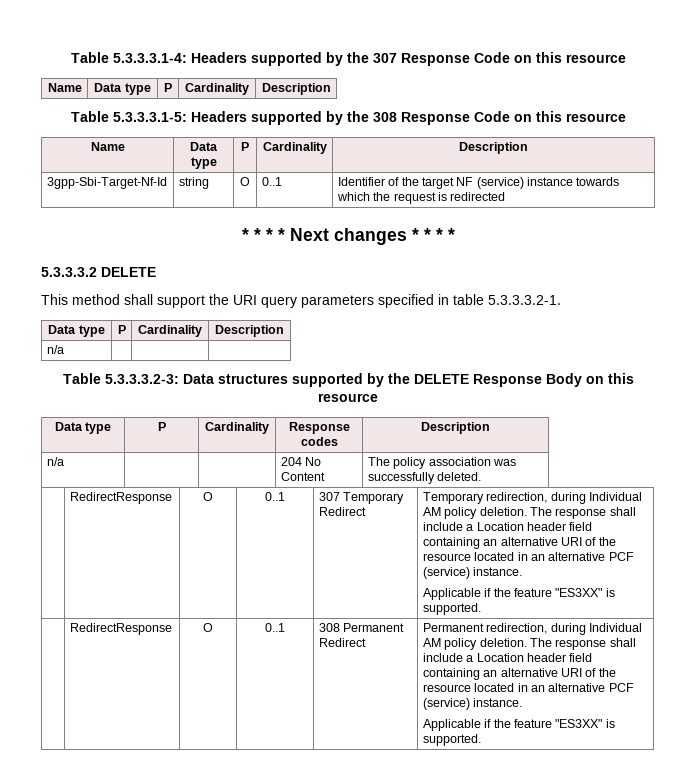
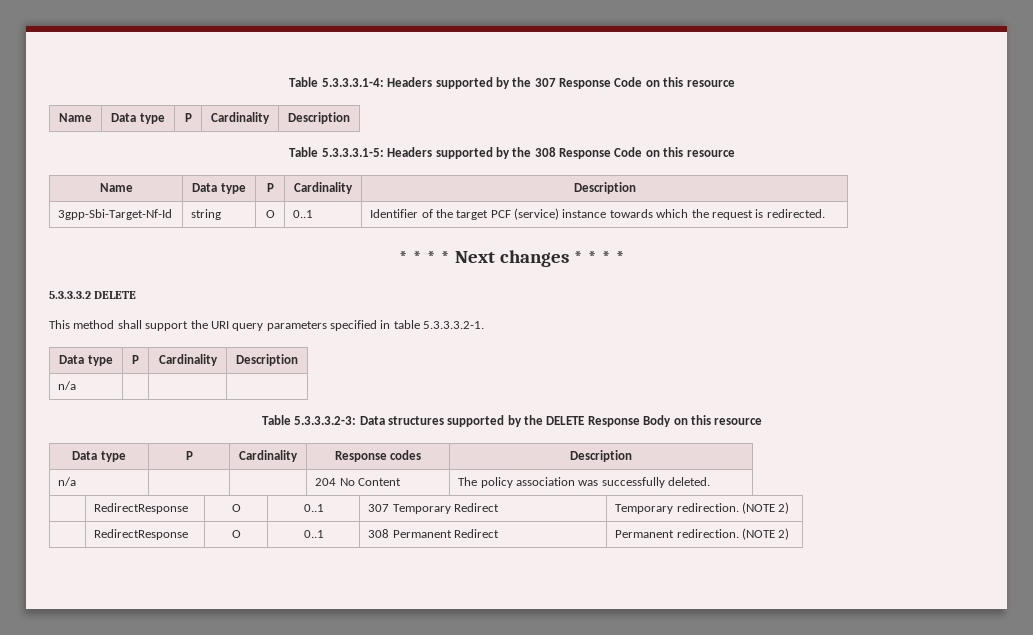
[456,177,474,186] NF -> [490,210,511,218] PCF
[450,192,506,201] redirected -> [766,209,825,218] redirected.
[486,492,642,504] [422,507,636,519] [422,522,593,531] [422,537,616,549] [422,552,634,561] [422,567,523,579] [422,588,615,600] [422,603,481,615] redirection, during Individual AM policy deletion. The response shall include a Location header field containing an alternative URI of the resource located in an alternative PCF (service) instance. // Applicable if the feature "ES3XX" is supported. -> [676,502,790,514] redirection. (NOTE 2)
[486,623,642,635] [422,638,636,650] [422,653,593,662] [422,668,616,680] [422,683,634,692] [422,698,523,710] [422,719,615,731] [422,734,481,746] redirection, during Individual AM policy deletion. The response shall include a Location header field containing an alternative URI of the resource located in an alternative PCF (service) instance. // Applicable if the feature "ES3XX" is supported. -> [676,528,790,540] redirection. (NOTE 2)

